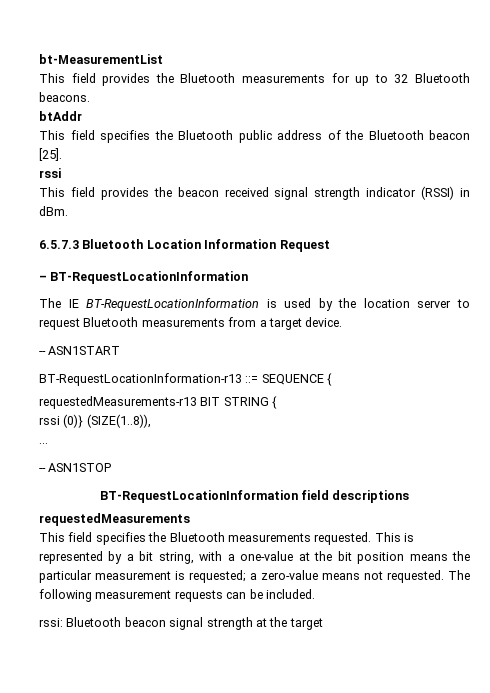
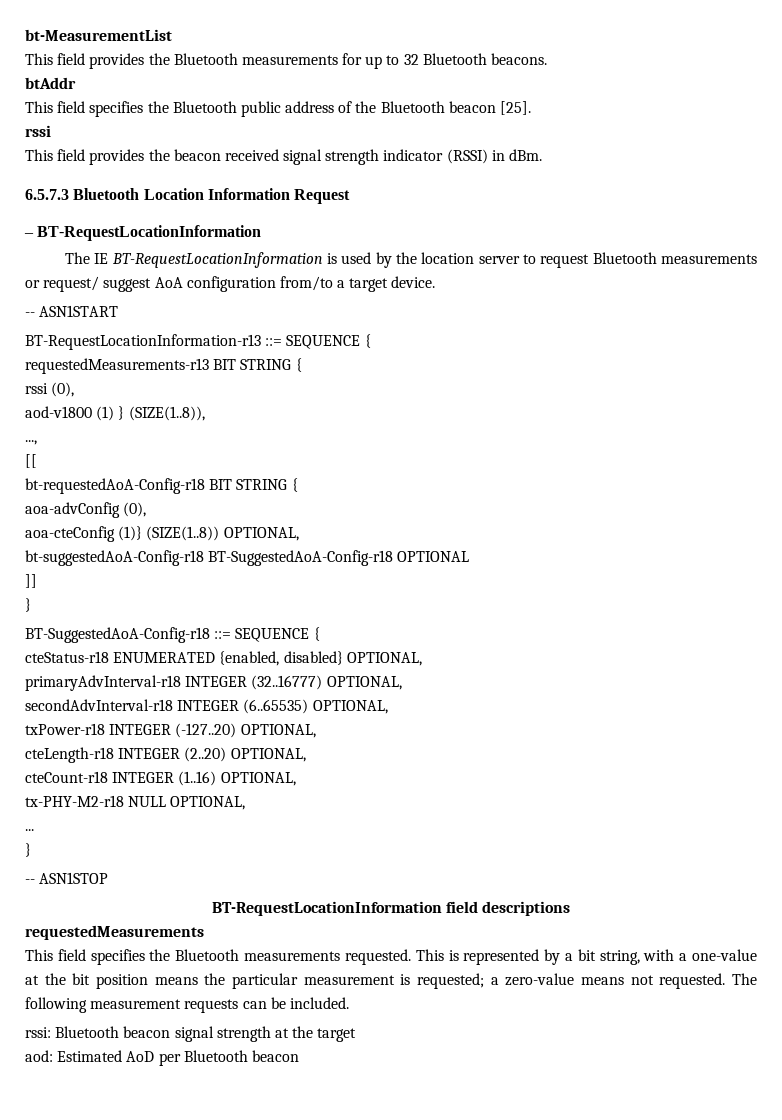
[228,317,257,327] from -> [25,276,333,292] or request/ suggest AoA configuration from/to
[63,414,151,428] (0)} (SIZE(1..8)), -> [51,382,75,397] [25,406,205,421] [25,440,37,445] [25,454,37,468] [25,478,298,494] [25,502,147,518] [25,526,299,542] [25,550,470,566] [25,574,37,588] [25,598,31,612] [25,627,320,643] [25,651,422,666] [25,675,402,691] [25,699,388,714] [25,723,316,738] [25,747,306,763] [25,771,296,786] [25,795,246,810] (0), // aod-v1800 (1) } (SIZE(1..8)), // ..., // [[ // bt-requestedAoA-Config-r18 BIT STRING { // aoa-advConfig (0), // aoa-cteConfig (1)} (SIZE(1..8)) OPTIONAL, // bt-suggestedAoA-Config-r18 BT-SuggestedAoA-Config-r18 OPTIONAL // ]] // } // BT-SuggestedAoA-Config-r18 ::= SEQUENCE { // cteStatus-r18 ENUMERATED {enabled, disabled} OPTIONAL, // primaryAdvInterval-r18 INTEGER (32..16777) OPTIONAL, // secondAdvInterval-r18 INTEGER (6..65535) OPTIONAL, // txPower-r18 INTEGER (-127..20) OPTIONAL, // cteLength-r18 INTEGER (2..20) OPTIONAL, // cteCount-r18 INTEGER (1..16) OPTIONAL, // tx-PHY-M2-r18 NULL OPTIONAL,
(48, 443) none -> [25,843,31,857] // }
(323, 624) none -> [25,1050,299,1066] // aod: Estimated AoD per Bluetooth beacon

